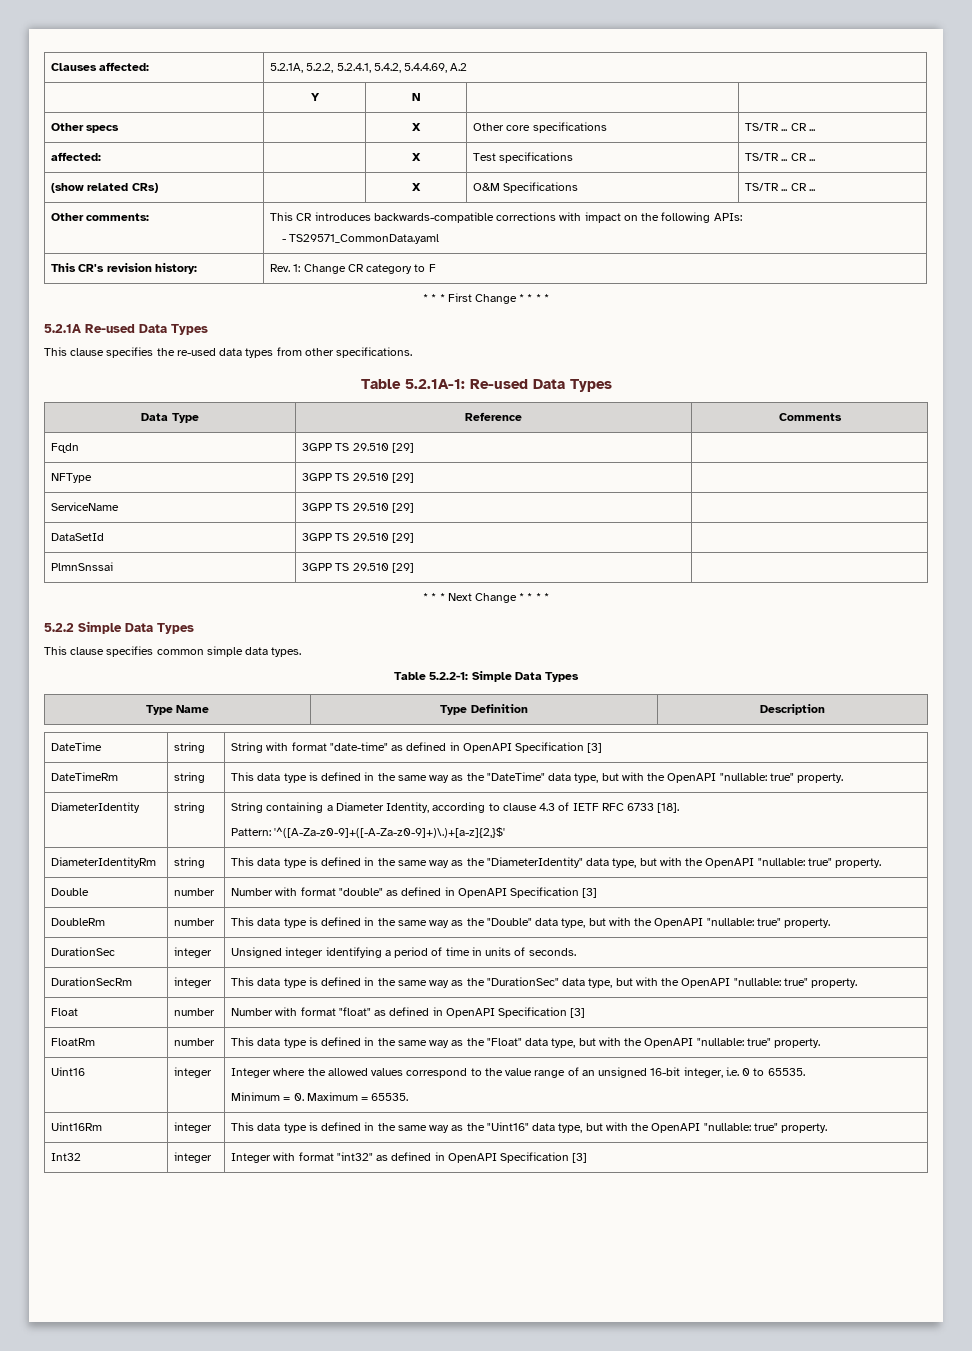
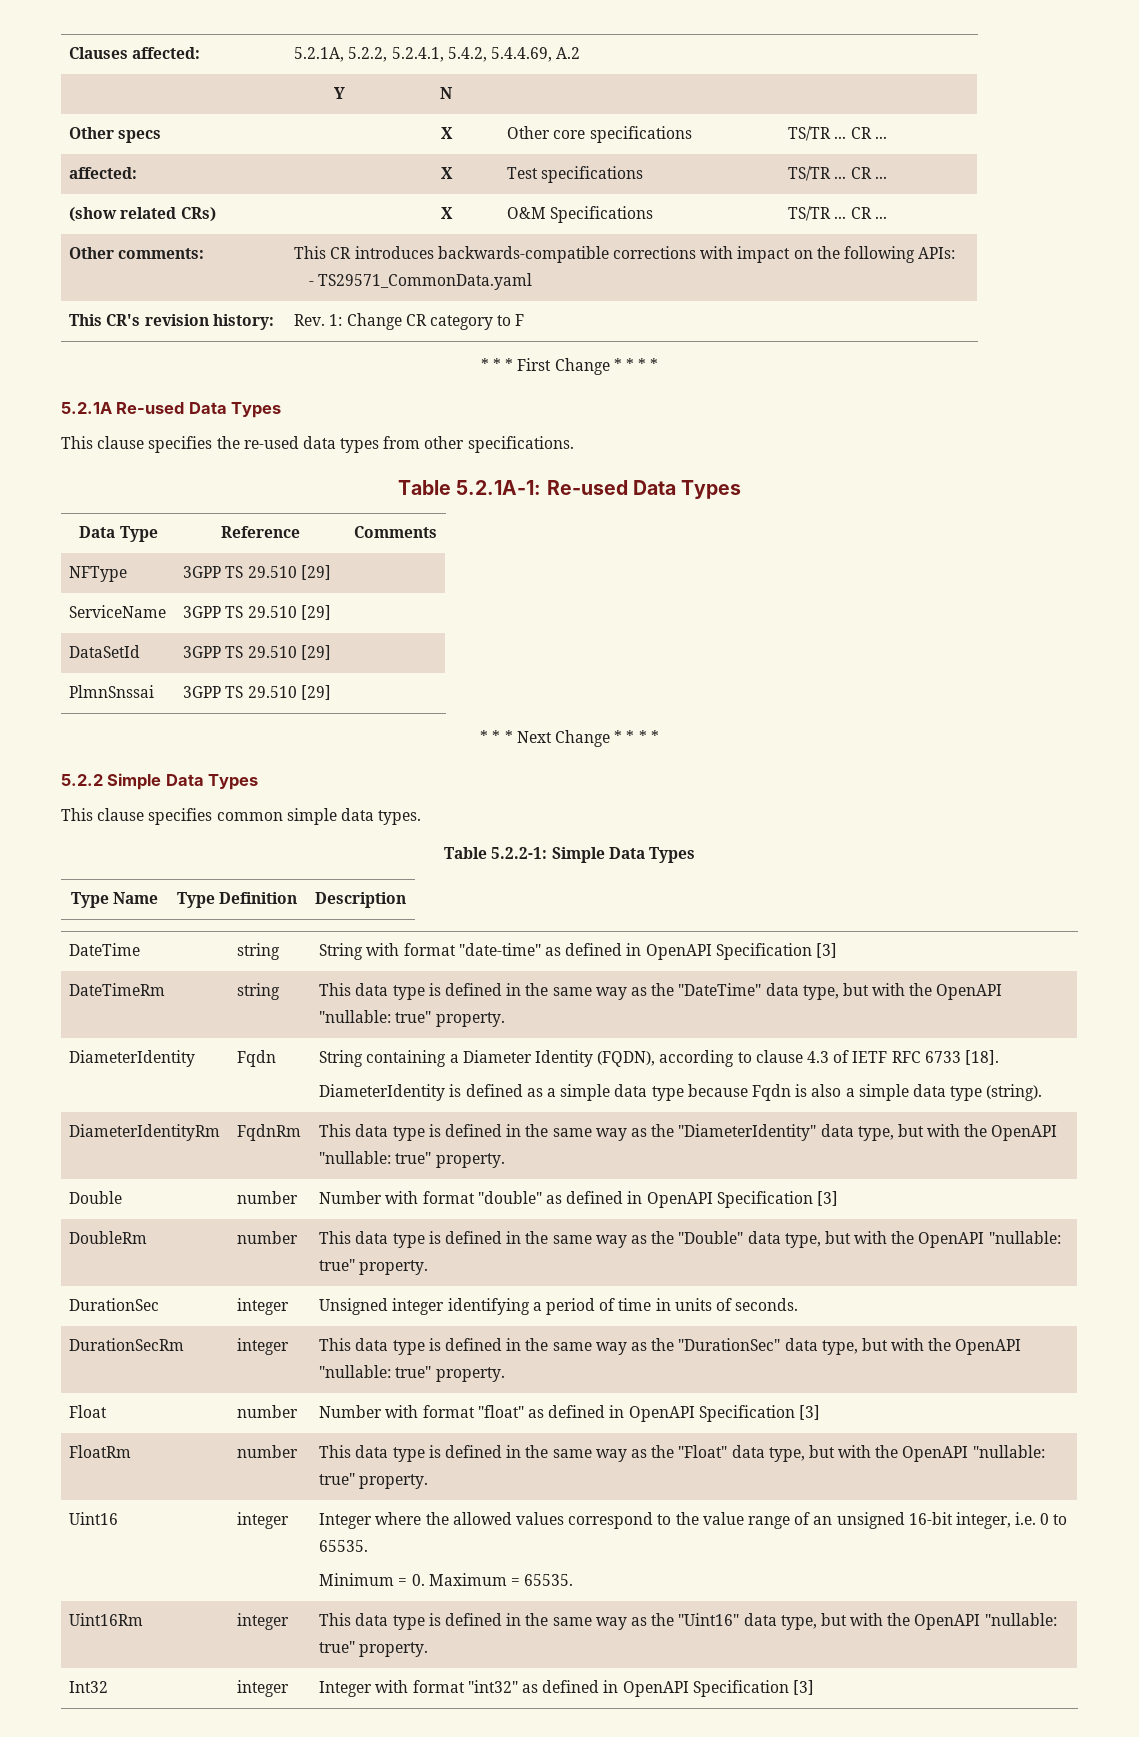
[51,443,80,453] [302,443,414,453] // Fqdn | 3GPP TS 29.510 [29] | -> (437, 532) none
[174,802,206,813] string -> [237,1050,277,1067] Fqdn
[386,802,430,813] Identity, -> [535,1050,656,1067] Identity (FQDN),
[231,827,506,838] Pattern: '^([A-Za-z0-9]+([-A-Za-z0-9]+)\.)+[a-z]{2,}$' -> [319,1084,1043,1101] DiameterIdentity is defined as a simple data type because Fqdn is also a simple data type (string).
[174,857,206,868] string -> [237,1124,302,1141] FqdnRm

